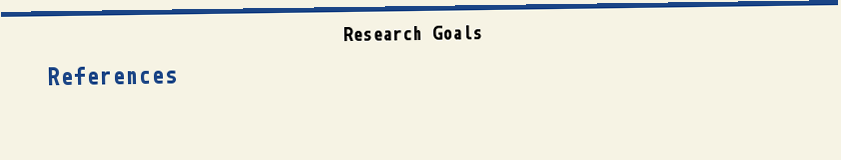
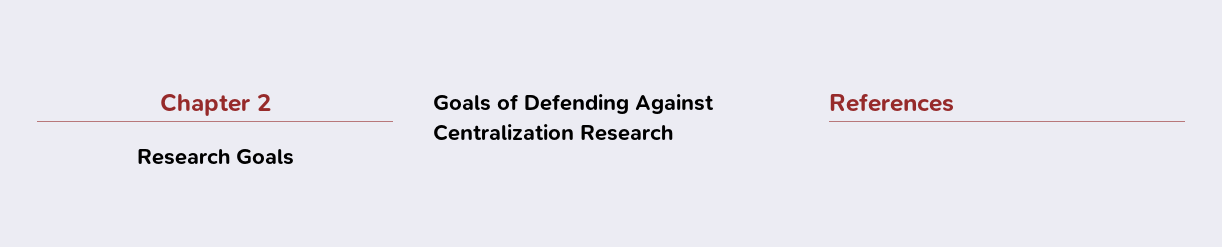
(341, 33) none -> [159,93,271,116] Chapter 2 //
(483, 32) none -> [433,94,714,114] [433,124,673,141] // Goals of Defending Against Centralization Research

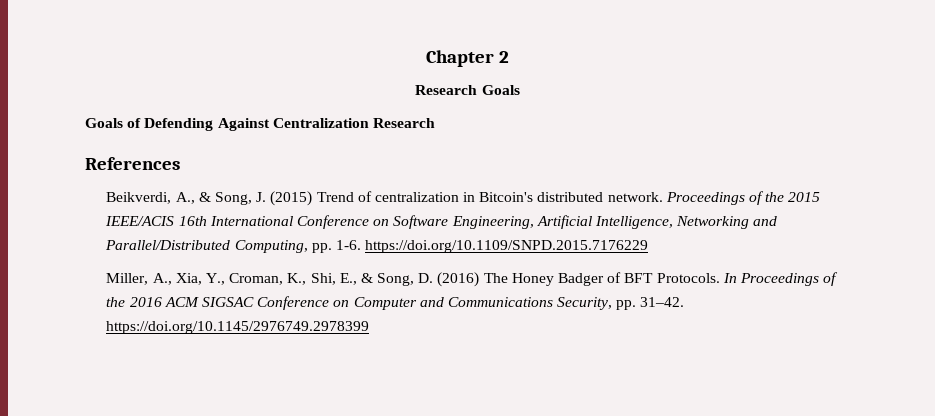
(954, 102) none -> [106,191,821,206] [105,215,778,229] [105,240,649,253] [106,272,839,287] [106,296,685,310] [106,321,370,334] // Beikverdi, A., & Song, J. (2015) Trend of centralization in Bitcoin's distributed network. Proceedings of the 2015 IEEE/ACIS 16th International Conference on Software Engineering, Artificial Intelligence, Networking and Parallel/Distributed Computing, pp. 1-6. https://doi.org/10.1109/SNPD.2015.7176229 // Miller, A., Xia, Y., Croman, K., Shi, E., & Song, D. (2016) The Honey Badger of BFT Protocols. In Proceedings of the 2016 ACM SIGSAC Conference on Computer and Communications Security, pp. 31–42. https://doi.org/10.1145/2976749.2978399

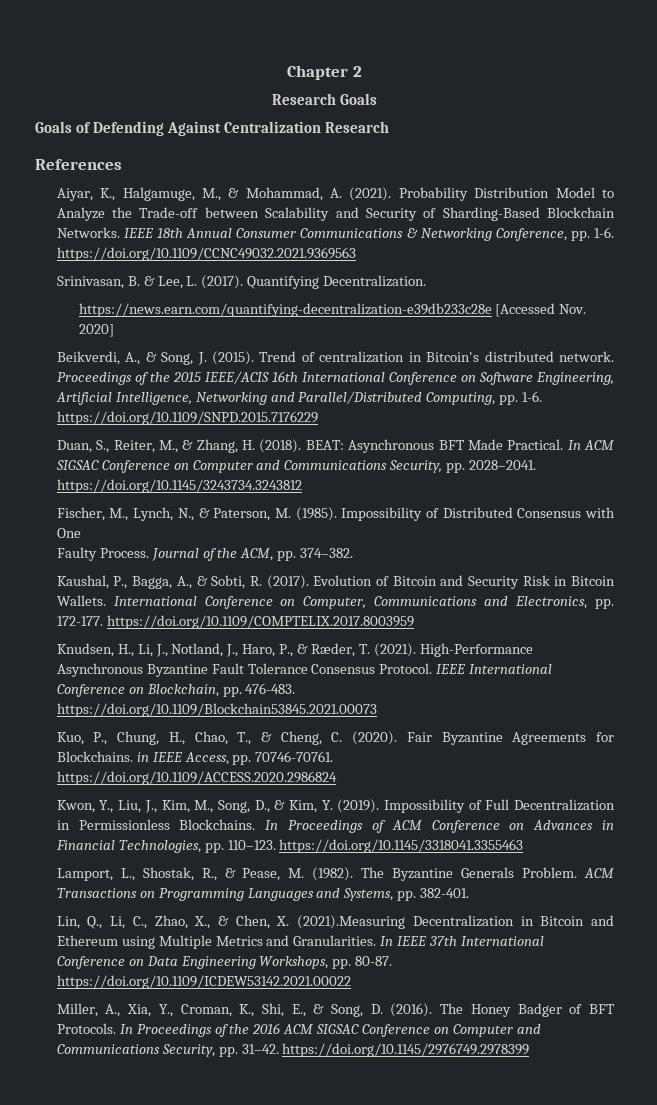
(180, 163) none -> [56,187,614,201] [56,207,616,221] [56,227,614,241] [56,247,356,261] [56,275,427,289] [78,303,587,317] [78,324,114,337] // Aiyar, K., Halgamuge, M., & Mohammad, A. (2021). Probability Distribution Model to Analyze the Trade-off between Scalability and Security of Sharding-Based Blockchain Networks. IEEE 18th Annual Consumer Communications & Networking Conference, pp. 1-6. https://doi.org/10.1109/CCNC49032.2021.9369563 // Srinivasan, B. & Lee, L. (2017). Quantifying Decentralization. // https://news.earn.com/quantifying-decentralization-e39db233c28e [Accessed Nov. 2020]
[270,191,313,206] (2015) -> [211,351,254,365] (2015).
(649, 246) none -> [56,439,615,453] [55,460,537,473] [56,479,302,493] [56,507,615,521] [56,528,81,538] [56,547,354,561] [56,575,615,589] [56,595,614,609] [56,615,414,629] [56,643,533,657] [56,663,553,677] [56,683,296,697] [56,703,377,717] [56,731,614,745] [56,751,334,765] [56,771,337,785] [56,799,616,813] [56,819,614,833] [55,839,524,853] [56,867,614,881] [56,888,470,901] [56,915,614,929] [56,935,545,949] [56,956,393,969] [56,975,351,989] // Duan, S., Reiter, M., & Zhang, H. (2018). BEAT: Asynchronous BFT Made Practical. In ACM SIGSAC Conference on Computer and Communications Security, pp. 2028–2041. https://doi.org/10.1145/3243734.3243812 // Fischer, M., Lynch, N., & Paterson, M. (1985). Impossibility of Distributed Consensus with One // Faulty Process. Journal of the ACM, pp. 374–382. // Kaushal, P., Bagga, A., & Sobti, R. (2017). Evolution of Bitcoin and Security Risk in Bitcoin Wallets. International Conference on Computer, Communications and Electronics, pp. 172-177. https://doi.org/10.1109/COMPTELIX.2017.8003959 // Knudsen, H., Li, J., Notland, J., Haro, P., & Ræder, T. (2021). High-Performance Asynchronous Byzantine Fault Tolerance Consensus Protocol. IEEE International Conference on Blockchain, pp. 476-483. https://doi.org/10.1109/Blockchain53845.2021.00073 // Kuo, P., Chung, H., Chao, T., & Cheng, C. (2020). Fair Byzantine Agreements for Blockchains. in IEEE Access, pp. 70746-70761. https://doi.org/10.1109/ACCESS.2020.2986824 // Kwon, Y., Liu, J., Kim, M., Song, D., & Kim, Y. (2019). Impossibility of Full Decentralization in Permissionless Blockchains. In Proceedings of ACM Conference on Advances in Financial Technologies, pp. 110–123. https://doi.org/10.1145/3318041.3355463 // Lamport, L., Shostak, R., & Pease, M. (1982). The Byzantine Generals Problem. ACM Transactions on Programming Languages and Systems, pp. 382-401. // Lin, Q., Li, C., Zhao, X., & Chen, X. (2021).Measuring Decentralization in Bitcoin and Ethereum using Multiple Metrics and Granularities. In IEEE 37th International Conference on Data Engineering Workshops, pp. 80-87. https://doi.org/10.1109/ICDEW53142.2021.00022
[437,272,480,287] (2016) -> [390,1003,433,1017] (2016).

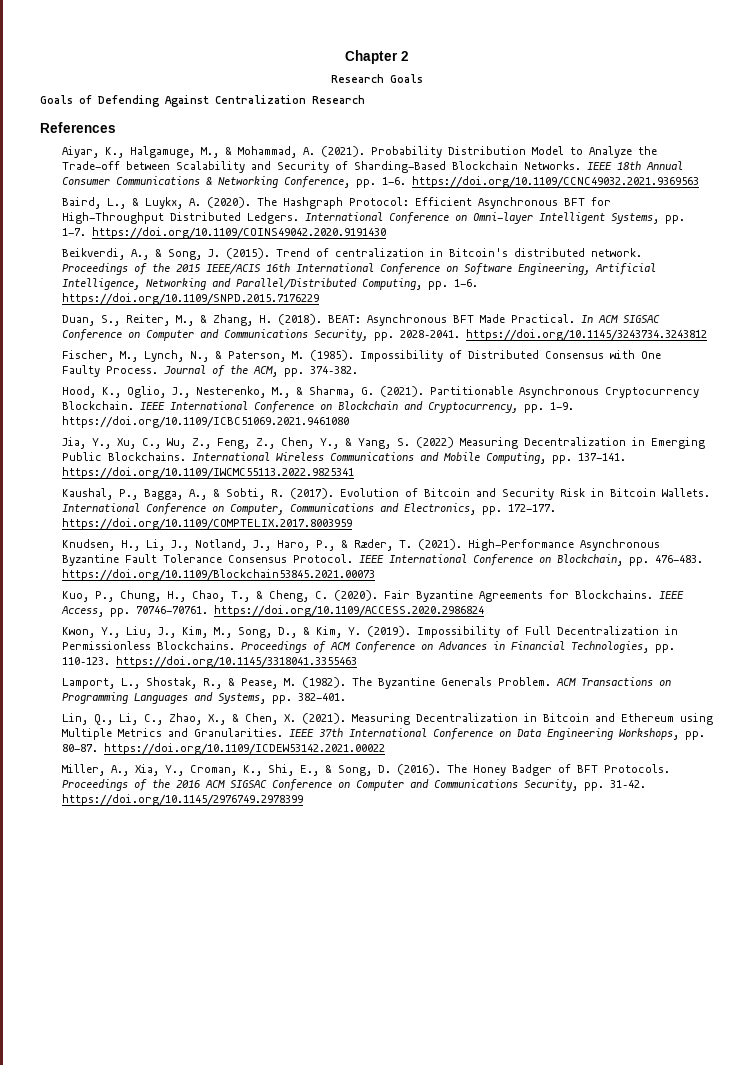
[56,275,427,289] [78,303,587,317] [78,324,114,337] Srinivasan, B. & Lee, L. (2017). Quantifying Decentralization. // https://news.earn.com/quantifying-decentralization-e39db233c28e [Accessed Nov. 2020] -> [61,197,611,209] [61,212,685,224] [61,227,386,239] Baird, L., & Luykx, A. (2020). The Hashgraph Protocol: Efficient Asynchronous BFT for High-Throughput Distributed Ledgers. International Conference on Omni-layer Intelligent Systems, pp. 1-7. https://doi.org/10.1109/COINS49042.2020.9191430
(354, 553) none -> [61,386,699,398] [61,401,574,413] [61,416,349,428] [61,437,705,449] [61,452,626,464] [61,467,354,479] // Hood, K., Oglio, J., Nesterenko, M., & Sharma, G. (2021). Partitionable Asynchronous Cryptocurrency Blockchain. IEEE International Conference on Blockchain and Cryptocurrency, pp. 1-9. https://doi.org/10.1109/ICBC51069.2021.9461080 // Jia, Y., Xu, C., Wu, Z., Feng, Z., Chen, Y., & Yang, S. (2022) Measuring Decentralization in Emerging Public Blockchains. International Wireless Communications and Mobile Computing, pp. 137-141. https://doi.org/10.1109/IWCMC55113.2022.9825341
[136,752,149,762] in -> (653, 594) none
[265,820,279,830] In -> (235, 645) none
[297,915,406,929] (2021).Measuring -> [301,713,410,725] (2021). Measuring
[380,936,394,946] In -> (283, 732) none
[119,1024,133,1034] In -> (670, 768) none

